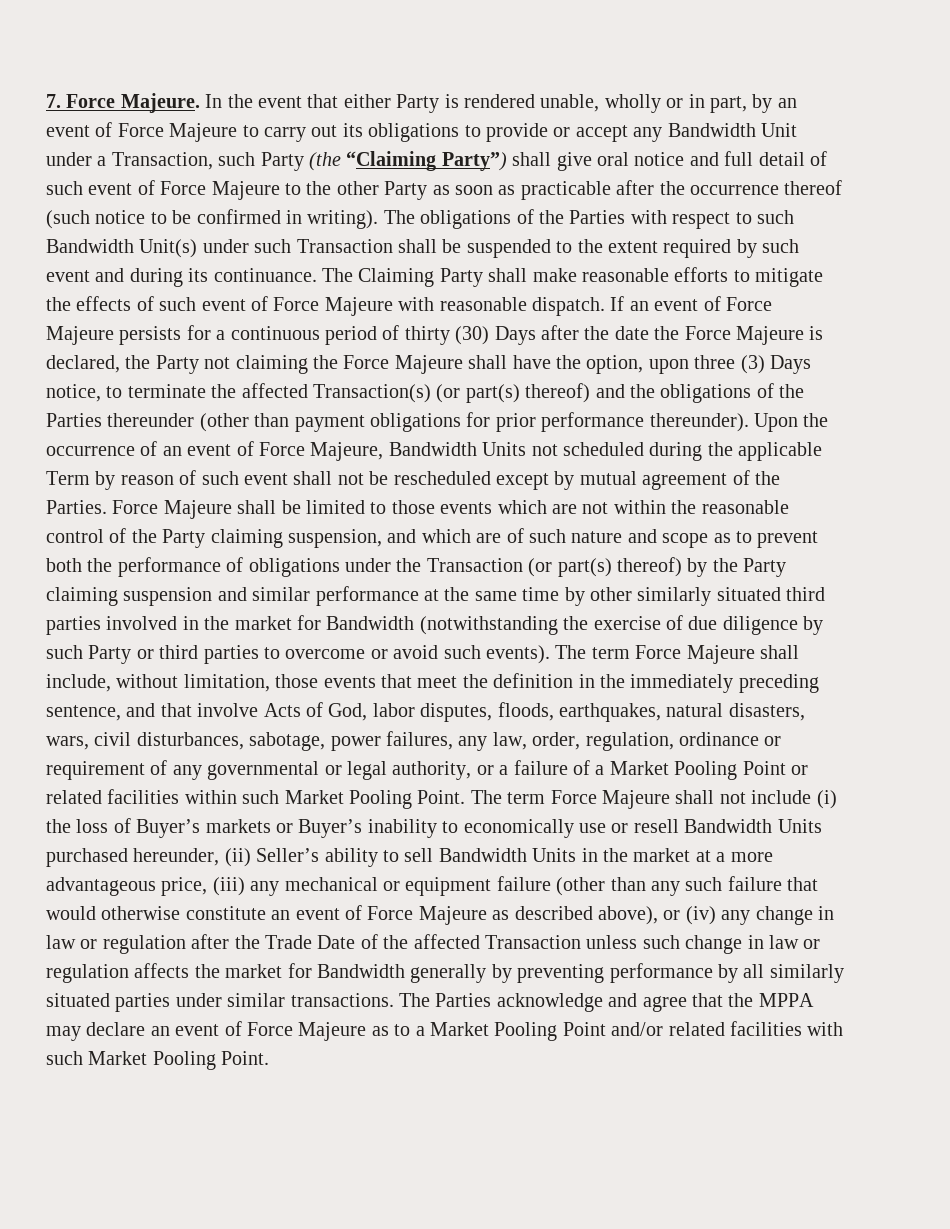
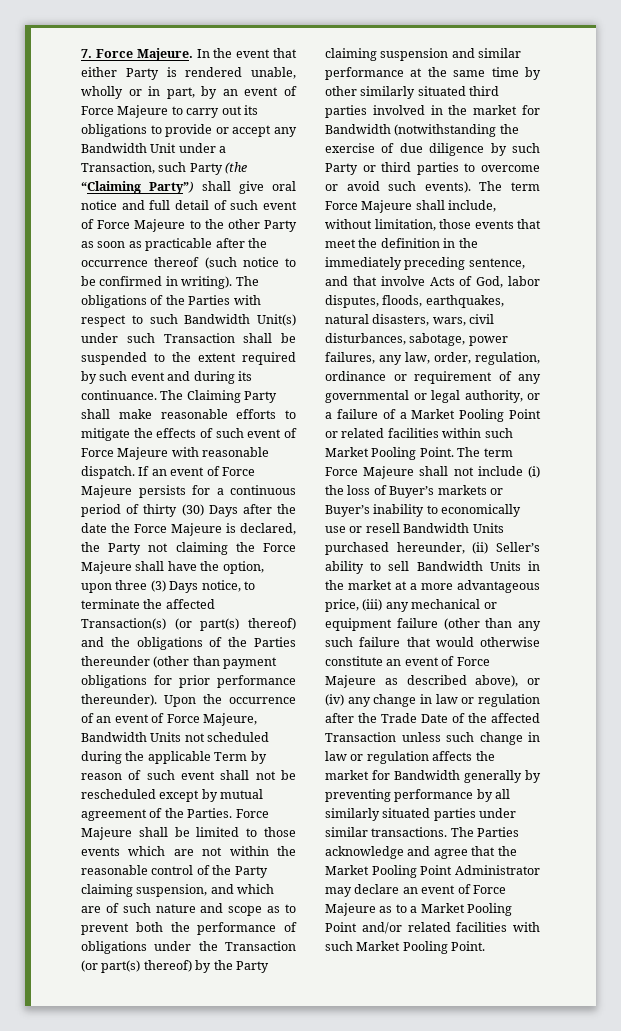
[758,993,814,1007] MPPA -> [325,865,540,878] Market Pooling Point Administrator

